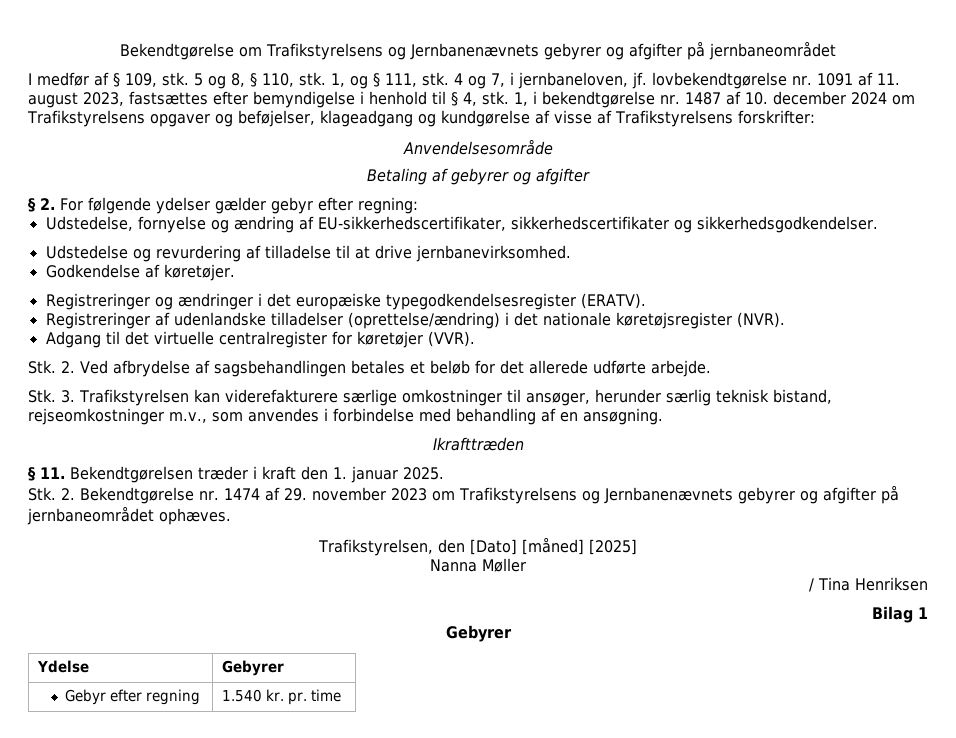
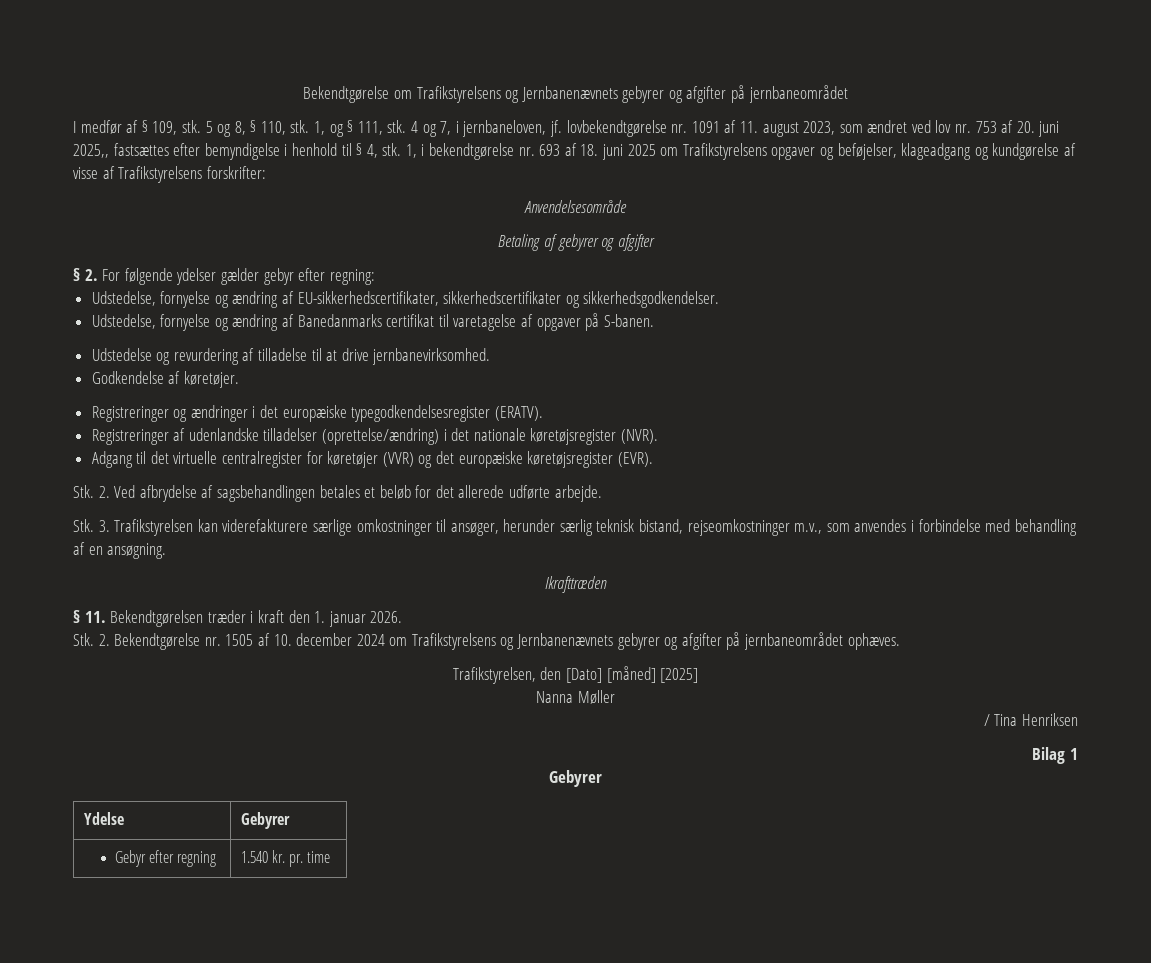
(124, 99) none -> [839,120,1060,137] [73,144,109,158] som ændret ved lov nr. 753 af 20. juni 2025,,
[684,91,887,105] 1487 af 10. december 2024 -> [539,143,656,160] 693 af 18. juni 2025
(878, 224) none -> [91,313,654,331] // Udstedelse, fornyelse og ændring af Banedanmarks certifikat til varetagelse af opgaver på S-banen.
[427,331,475,347] (VVR). -> [382,451,653,468] (VVR) og det europæiske køretøjsregister (EVR).
[403,467,444,480] 2025. -> [370,611,403,623] 2026.
[223,487,427,501] 1474 af 29. november 2023 -> [225,633,385,646] 1505 af 10. december 2024

